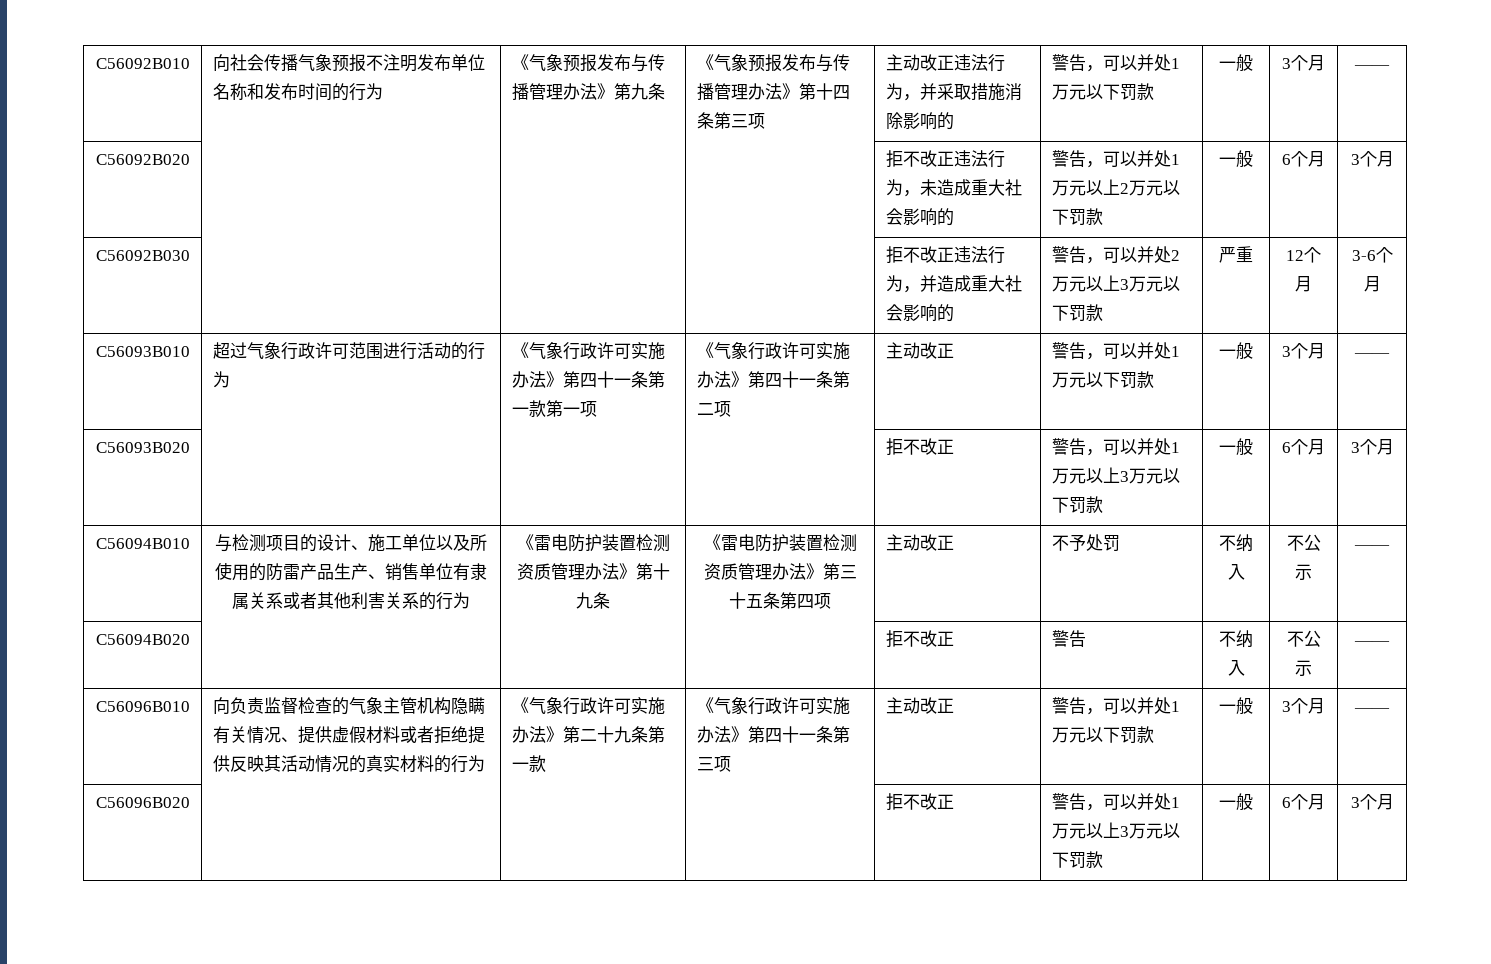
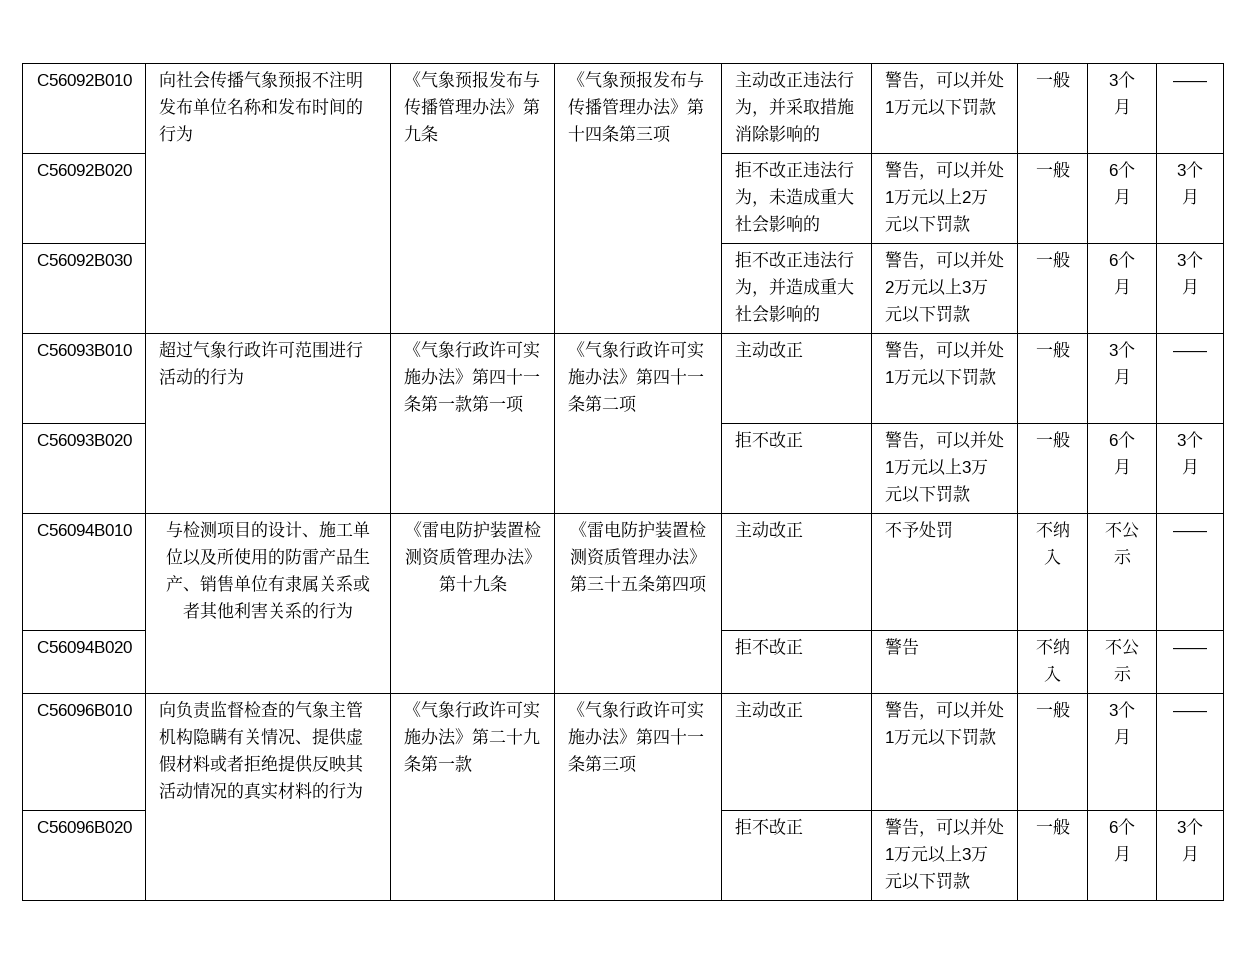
[1219,246,1253,263] [1286,247,1321,263] [1295,276,1312,292] [1351,250,1376,261] 严重 | 12个月 | 3-6 -> [1035,251,1070,268] [1109,251,1135,268] [1113,278,1131,295] [1177,254,1186,266] 一般 | 6个月 | 3

